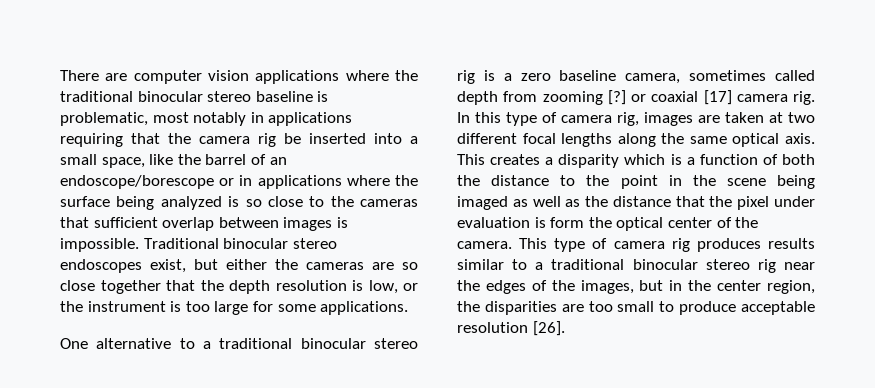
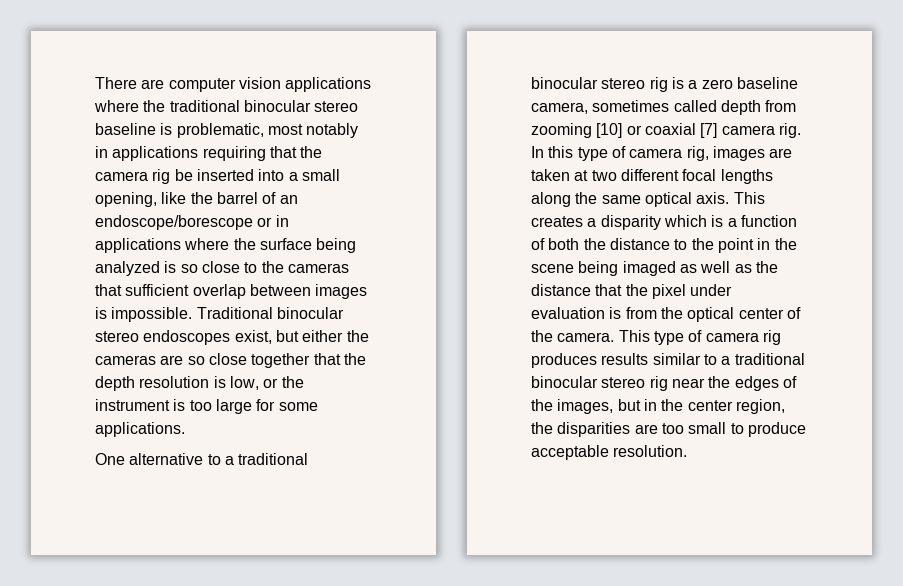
[101,157,145,168] space, -> [95,192,157,207] opening,
[607,90,626,105] [?] -> [596,123,623,138] [10]
[703,90,732,105] [17] -> [700,123,718,138] [7]
[550,217,585,228] form -> [625,307,657,319] from
[457,321,565,336] resolution [26]. -> [613,445,688,457] resolution.

